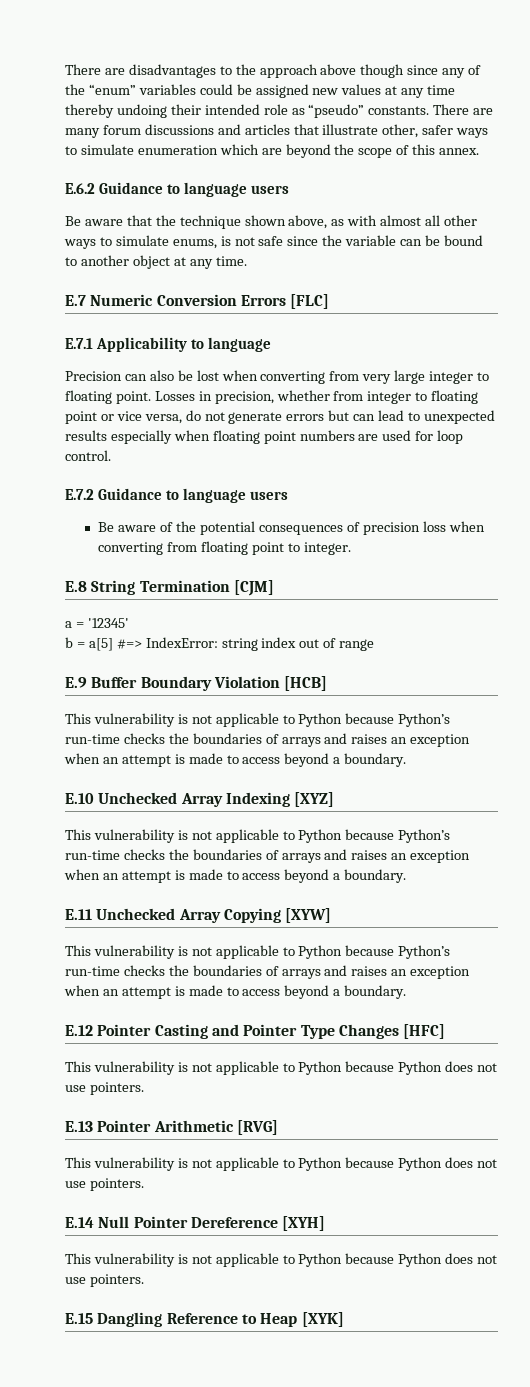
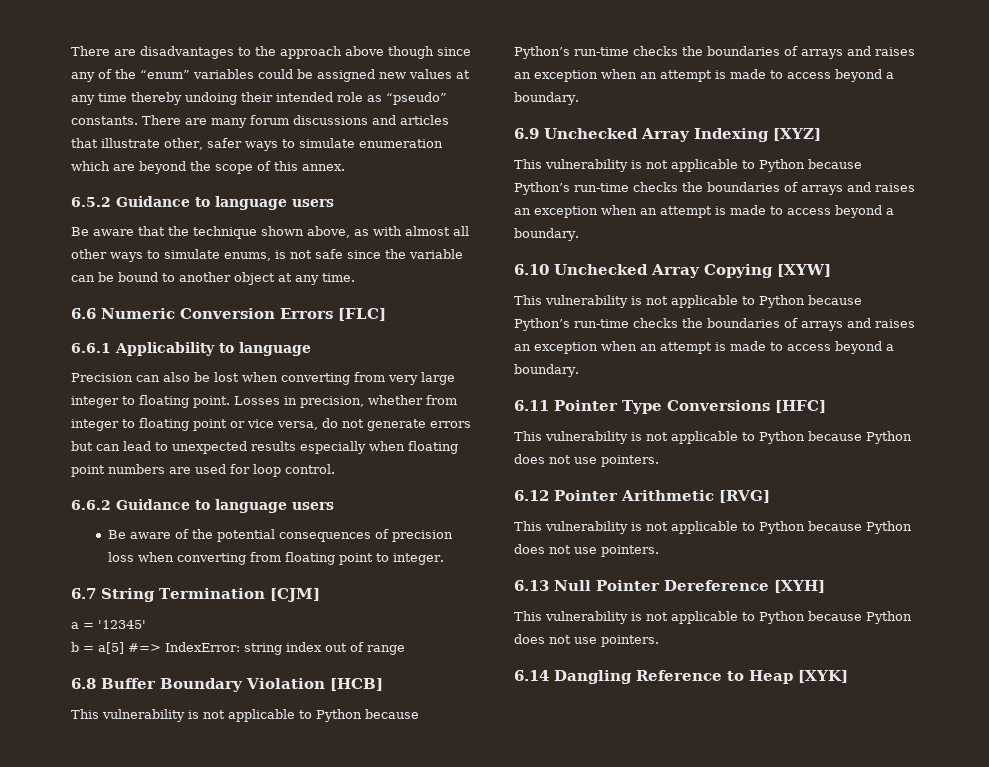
[65,183,95,194] E.6.2 -> [71,197,111,207] 6.5.2
[65,295,86,306] E.7 -> [71,308,96,319] 6.6
[65,338,93,349] E.7.1 -> [71,343,111,353] 6.6.1
[65,489,94,500] E.7.2 -> [71,500,111,510] 6.6.2
[65,581,87,592] E.8 -> [71,588,96,599] 6.7
[65,677,87,688] E.9 -> [71,678,96,689] 6.8
[65,793,94,804] E.10 -> [514,128,539,139] 6.9
[65,909,92,920] E.11 -> [514,264,549,275] 6.10
[65,1024,239,1039] E.12 Pointer Casting and -> [514,400,549,411] 6.11
[338,1024,399,1039] Changes -> [666,400,770,411] Conversions
[65,1121,93,1132] E.13 -> [514,490,549,501] 6.12
[65,1217,94,1228] E.14 -> [514,580,549,591] 6.13
[65,1313,93,1324] E.15 -> [514,670,549,681] 6.14

